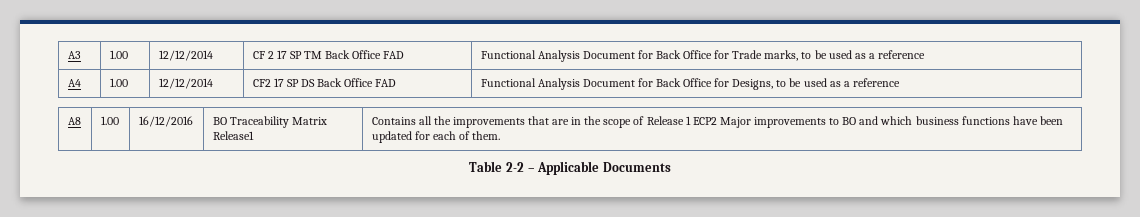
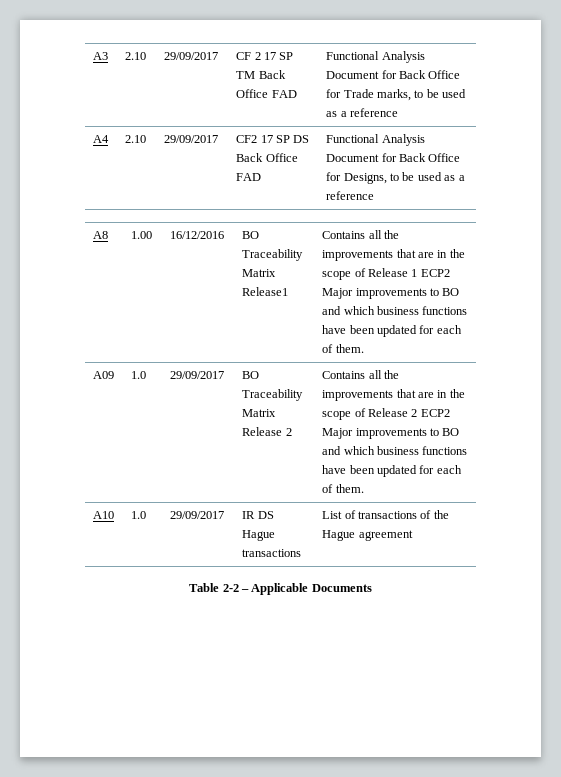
[109,50,128,59] [158,50,213,61] 1.00 | 12/12/2014 -> [125,52,147,60] [164,52,219,60] 2.10 | 29/09/2017
[109,78,128,87] [158,78,213,89] 1.00 | 12/12/2014 -> [125,135,147,143] [164,135,219,143] 2.10 | 29/09/2017
(500, 135) none -> [93,371,115,379] [131,371,147,379] [170,371,225,379] [242,371,260,379] [242,389,304,401] [242,409,277,417] [242,427,292,436] [322,370,400,379] [322,389,465,401] [322,408,450,420] [322,428,460,439] [322,446,468,455] [322,465,462,477] [322,484,364,493] [93,511,115,519] [131,511,147,519] [170,511,225,519] [242,511,274,519] [242,530,276,541] [242,549,302,557] [322,510,449,519] [322,530,413,541] // A09 | 1.0 | 29/09/2017 | BO Traceability Matrix Release 2 | Contains all the improvements that are in the scope of Release 2 ECP2 Major improvements to BO and which business functions have been updated for each of them. // A10 | 1.0 | 29/09/2017 | IR DS Hague transactions | List of transactions of the Hague agreement

